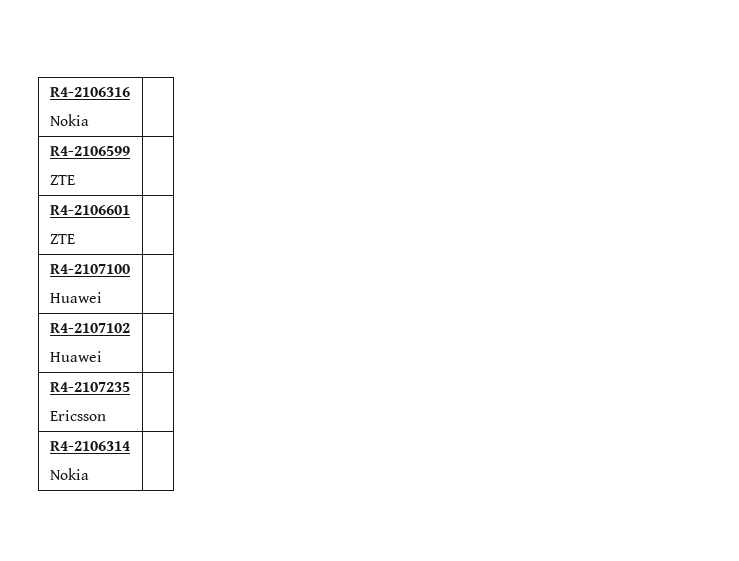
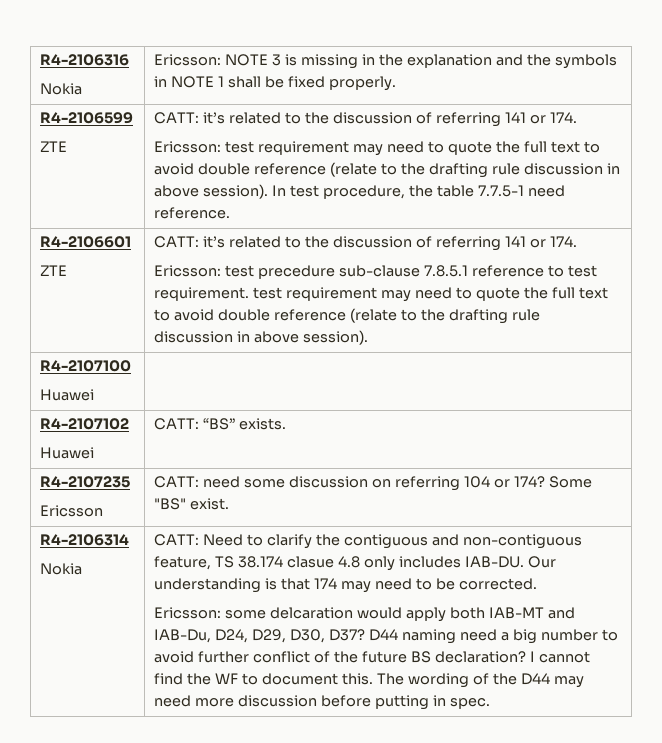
[49,146,130,156] [49,175,75,185] [49,205,130,215] [49,234,75,244] // R4-2106599 // ZTE | // R4-2106601 // ZTE | -> [154,54,617,69] [154,76,396,91] [40,112,134,124] [40,141,68,152] [154,112,577,127] [154,141,600,156] [154,162,620,178] [154,184,565,199] [154,207,231,219] [40,236,132,248] [40,265,68,276] [154,236,577,251] [154,265,597,279] [154,287,608,302] [154,308,540,324] [154,330,369,345] Ericsson: NOTE 3 is missing in the explanation and the symbols in NOTE 1 shall be fixed properly. // R4-2106599 // ZTE | CATT: it’s related to the discussion of referring 141 or 174. // Ericsson: test requirement may need to quote the full text to avoid double reference (relate to the drafting rule discussion in above session). In test procedure, the table 7.7.5-1 need reference. // R4-2106601 // ZTE | CATT: it’s related to the discussion of referring 141 or 174. // Ericsson: test precedure sub-clause 7.8.5.1 reference to test requirement. test requirement may need to quote the full text to avoid double reference (relate to the drafting rule discussion in above session).
(102, 356) none -> [154,418,287,430] CATT: “BS” exists.
[49,441,130,451] [49,468,89,480] // R4-2106314 // Nokia | -> [154,476,592,491] [154,498,230,510] [40,534,130,546] [40,563,83,575] [154,534,582,549] [154,556,556,571] [154,578,537,593] [154,607,575,622] [154,629,618,644] [154,651,590,663] [154,673,584,688] [154,695,490,710] CATT: need some discussion on referring 104 or 174? Some "BS" exist. // R4-2106314 // Nokia | CATT: Need to clarify the contiguous and non-contiguous feature, TS 38.174 clasue 4.8 only includes IAB-DU. Our understanding is that 174 may need to be corrected. // Ericsson: some delcaration would apply both IAB-MT and IAB-Du, D24, D29, D30, D37? D44 naming need a big number to avoid further conflict of the future BS declaration? I cannot find the WF to document this. The wording of the D44 may need more discussion before putting in spec.

